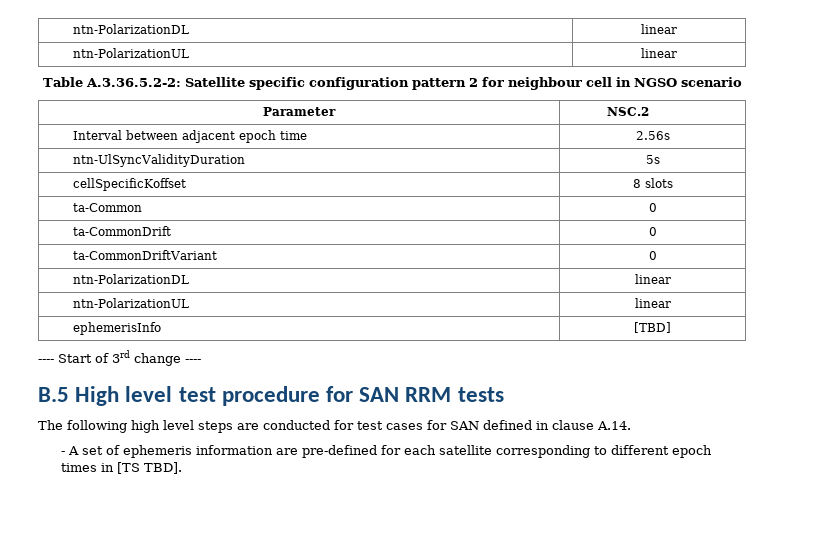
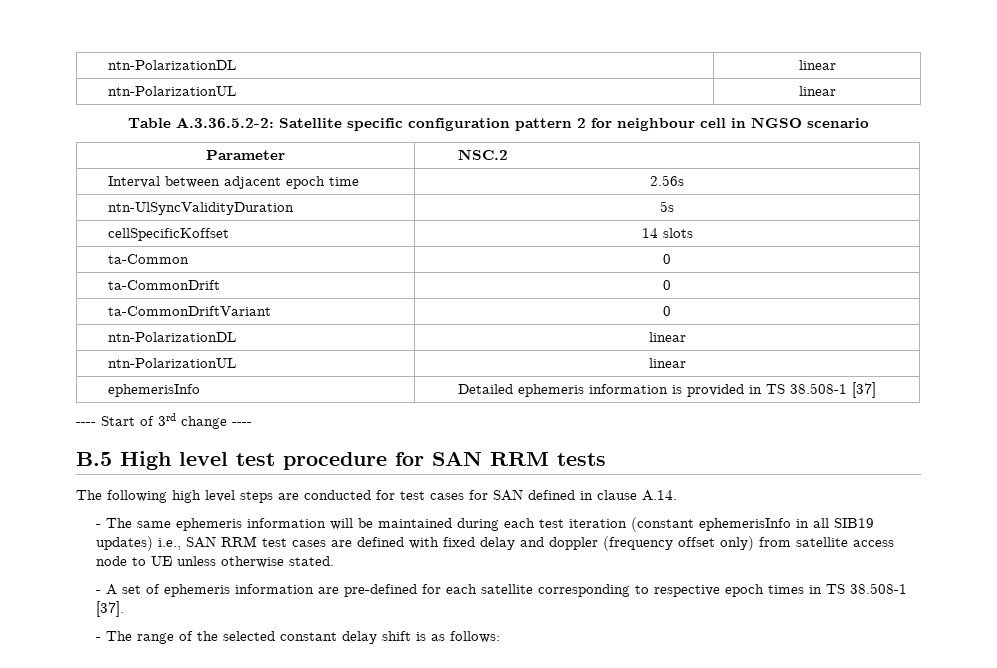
[632,179,641,188] 8 -> [641,228,658,238] 14
[634,322,671,333] [TBD] -> [457,382,876,398] Detailed ephemeris information is provided in TS 38.508-1 [37]
(631, 425) none -> [95,517,874,532] [95,536,894,551] [95,556,334,568] // - The same ephemeris information will be maintained during each test iteration (constant ephemerisInfo in all SIB19 updates) i.e., SAN RRM test cases are defined with fixed delay and doppler (frequency offset only) from satellite access node to UE unless otherwise stated.
[610,445,669,455] different -> [653,585,720,597] respective
[116,462,182,474] [TS TBD]. -> [825,583,907,594] [95,601,124,617] [95,631,500,644] TS 38.508-1 [37]. // - The range of the selected constant delay shift is as follows:

